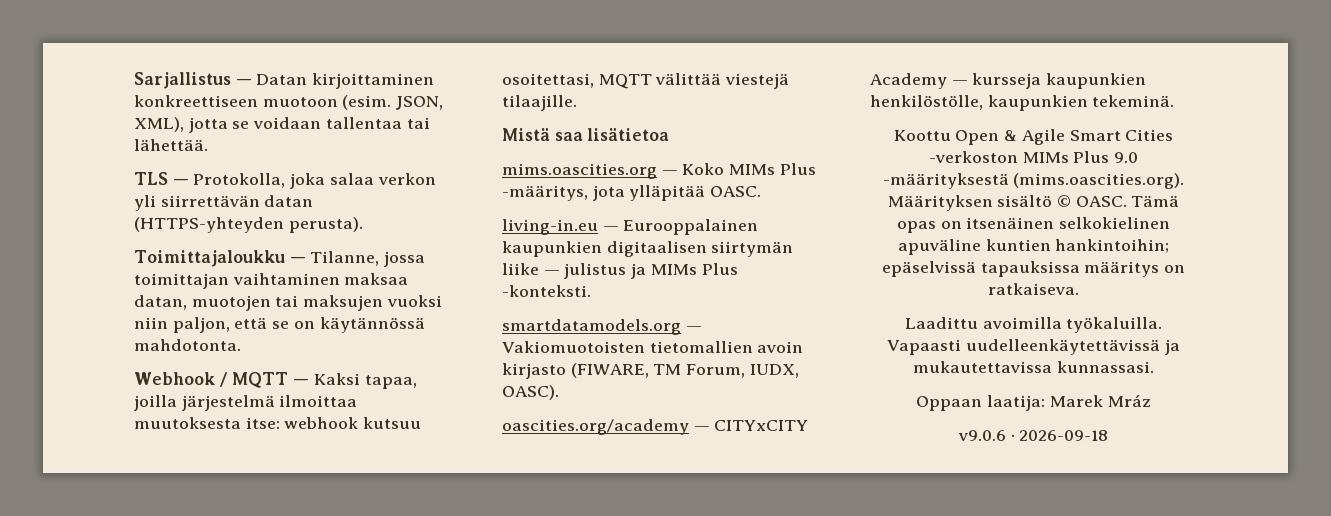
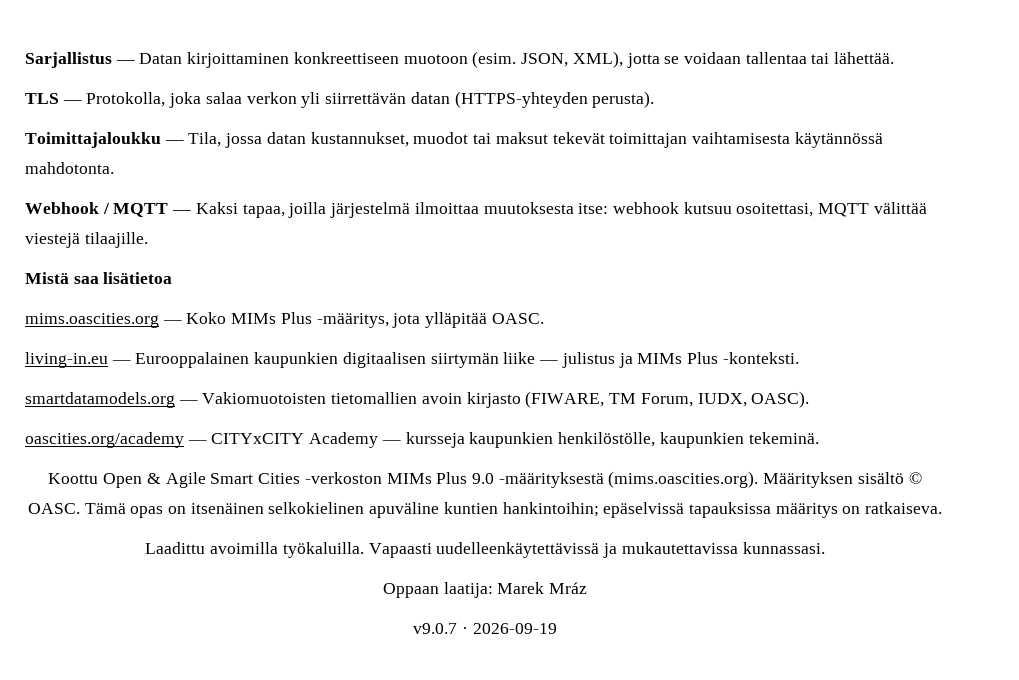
[310,251,426,267] [134,273,409,289] [134,295,442,311] [134,317,315,333] Tilanne, jossa toimittajan vaihtaminen maksaa datan, muotojen tai maksujen vuoksi niin paljon, että se on -> [188,132,790,148] Tila, jossa datan kustannukset, muodot tai maksut tekevät toimittajan vaihtamisesta
[957,430,1109,441] v9.0.6 · 2026-09-18 -> [413,623,557,634] v9.0.7 · 2026-09-19

